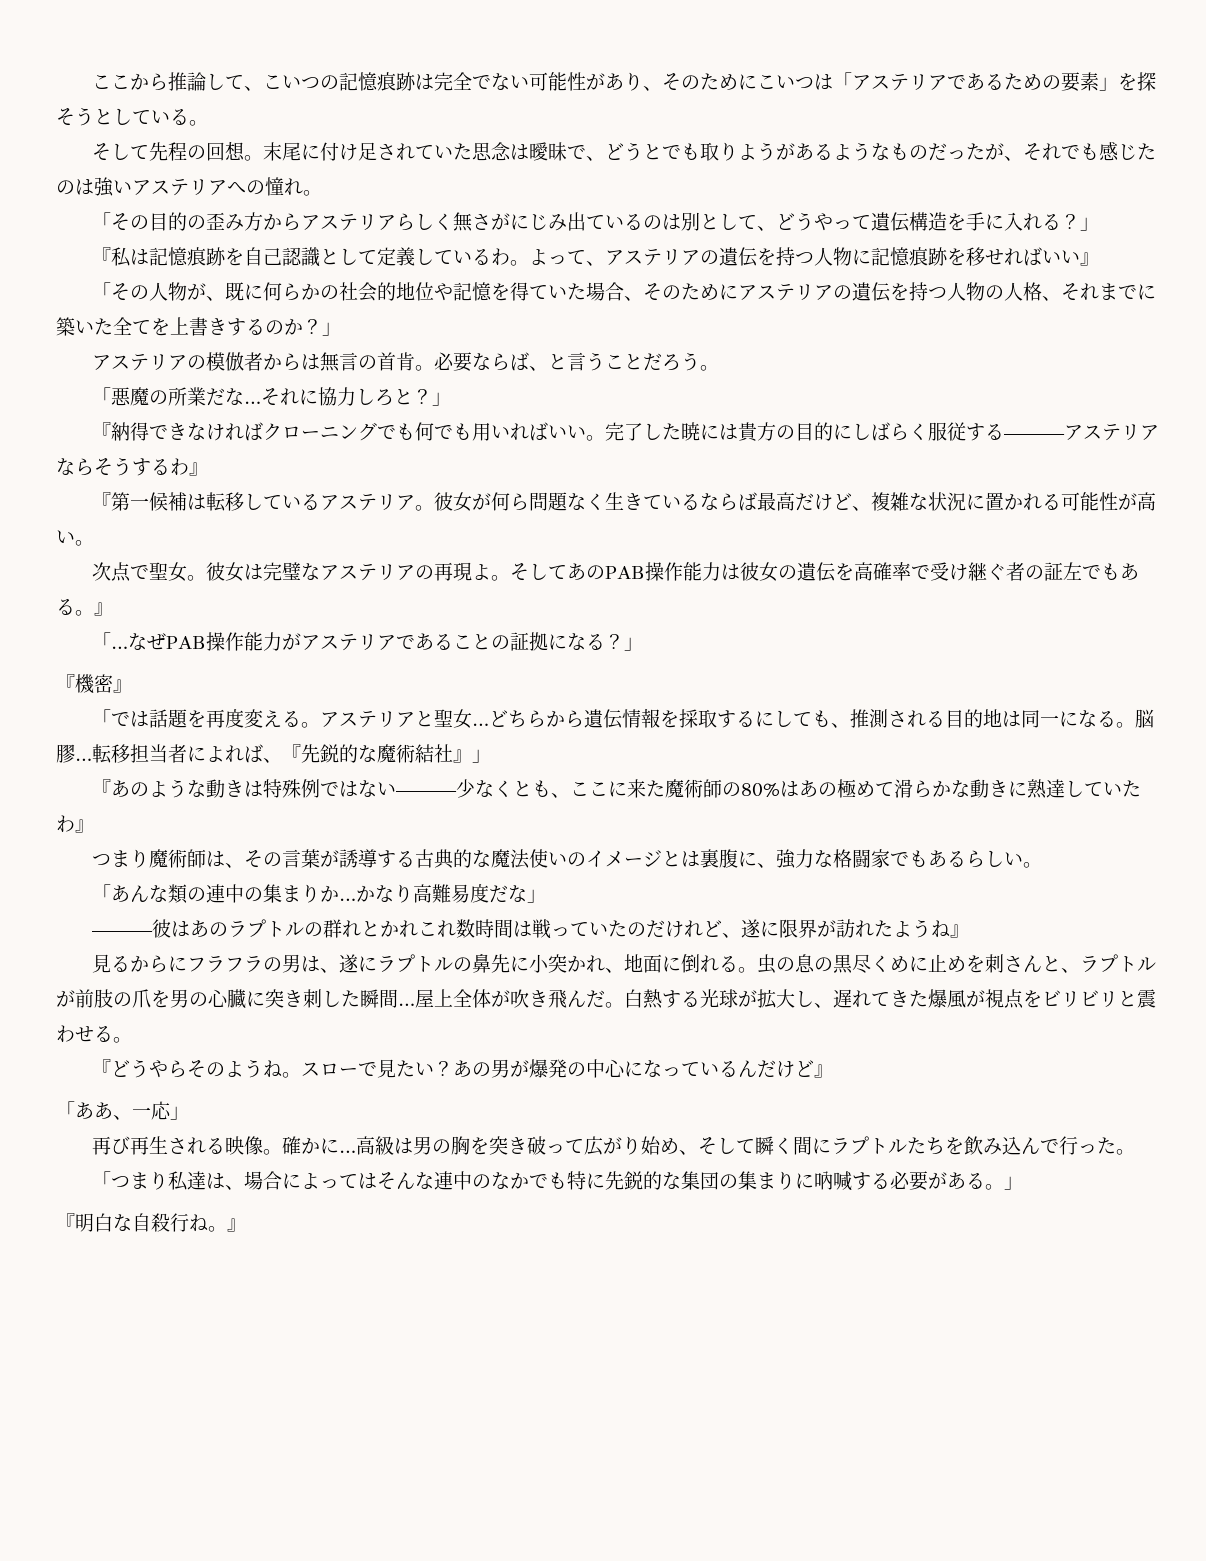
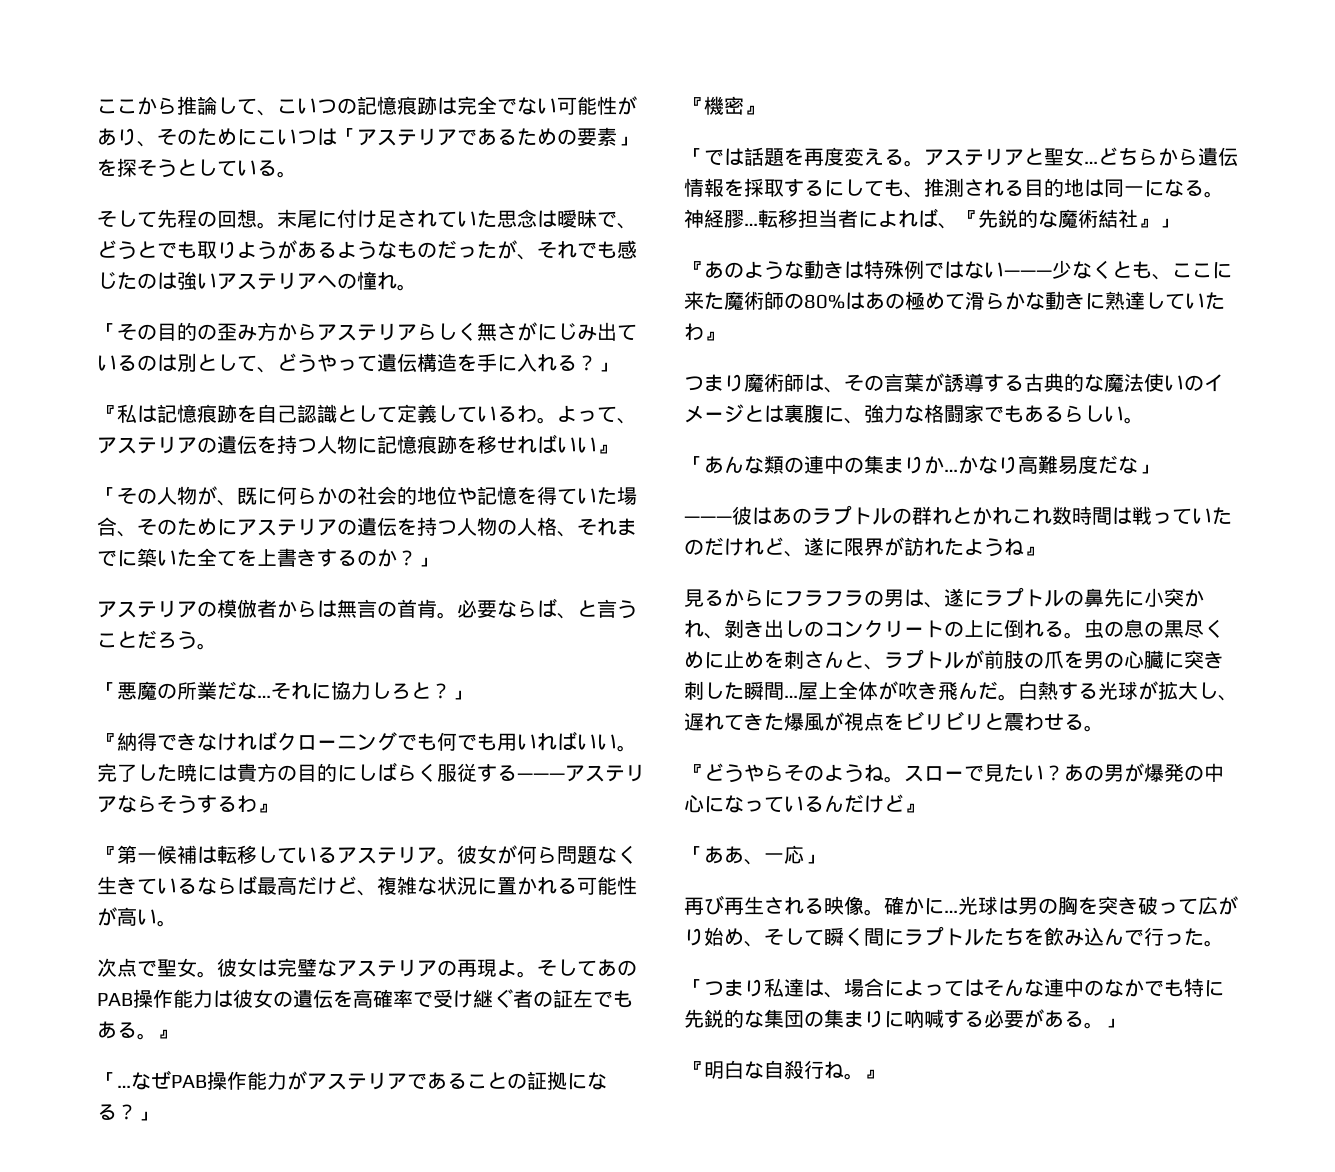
[1135,709,1155,728] 脳 -> [684,209,724,228] 神経
[624,954,663,973] 地面 -> [724,619,984,638] 剝き出しのコンクリートの上
[356,1136,395,1155] 高級 -> [958,896,998,915] 光球

